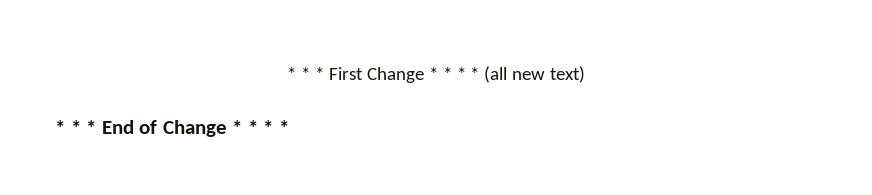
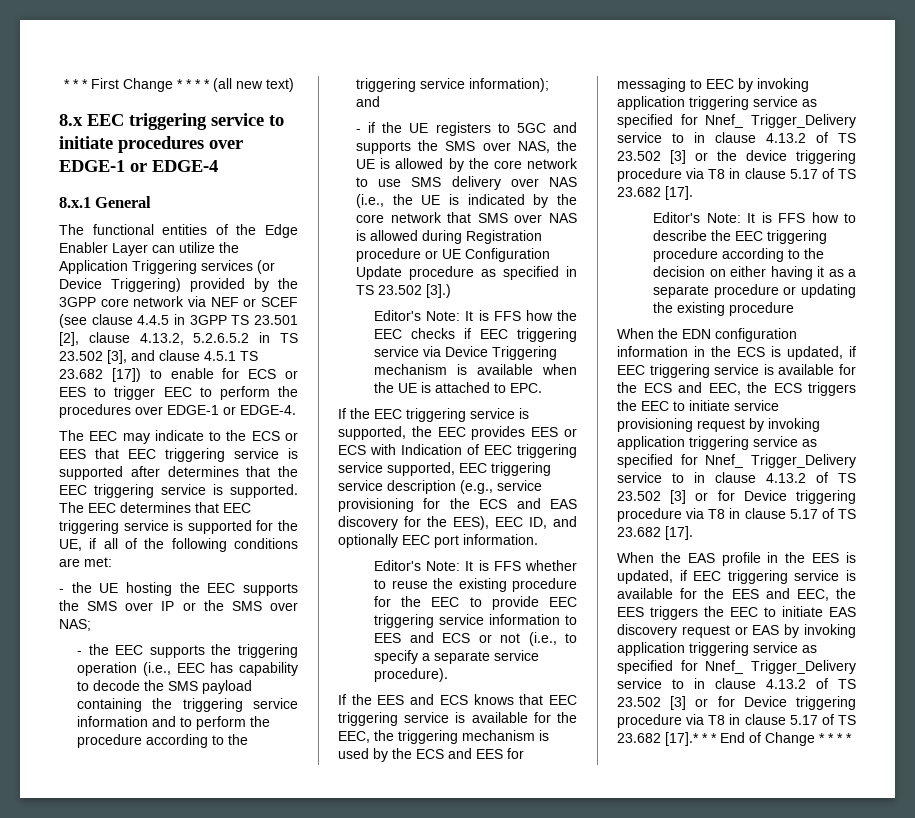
[55,120,65,134] * -> [59,113,284,130] [59,136,243,153] [59,160,218,172] [59,196,152,208] [59,224,298,238] [59,242,239,256] [59,260,275,274] [59,278,298,292] [59,296,298,307] [59,314,298,328] [59,332,298,346] [59,350,258,364] [59,368,298,382] [59,386,298,400] [59,404,296,418] [59,430,298,444] [59,448,298,462] [59,466,298,480] [59,484,298,498] [59,502,251,513] [59,520,298,534] [59,538,298,552] [59,557,112,567] [59,582,298,596] [59,600,298,611] [59,619,91,631] [77,644,298,658] [77,662,298,676] [77,680,253,694] [77,698,298,712] [77,716,271,730] [77,734,249,748] [356,78,550,92] [356,96,381,107] [356,122,577,136] [356,140,577,154] [356,158,578,172] [356,176,577,190] [356,194,577,208] [356,212,577,223] [356,230,543,244] [356,248,551,262] [356,266,577,280] [356,284,452,298] [374,310,577,321] [374,328,577,342] [374,346,558,360] [374,364,577,375] [374,382,543,393] [338,408,529,422] [338,426,577,440] [338,444,577,458] [338,462,551,476] [338,480,542,494] [338,498,577,512] [338,516,577,530] [338,534,538,548] [374,560,577,571] [374,578,577,592] [374,596,577,610] [374,614,577,628] [374,632,577,646] [374,650,540,664] [374,668,449,682] [338,694,577,705] [338,712,577,726] [338,730,549,744] [338,748,524,762] [617,78,809,92] [617,96,817,110] [617,114,856,128] [617,132,856,143] [617,150,856,164] [617,168,856,182] [617,186,693,200] [653,212,856,223] [653,230,828,244] [653,248,825,262] [653,266,856,280] [653,284,856,298] [653,302,795,316] [617,328,797,342] [617,346,856,360] [617,364,856,378] [617,382,856,396] [617,400,779,411] [617,418,820,432] [617,436,817,450] [617,454,856,468] [617,472,856,483] [617,490,856,504] [617,508,856,522] [617,526,693,540] [617,552,856,566] [617,570,856,584] [617,588,856,601] [617,606,856,620] [617,624,856,638] [617,642,817,656] [617,660,856,674] [617,678,856,689] [617,696,856,710] [617,714,856,728] [617,732,699,746] 8.x EEC triggering service to initiate procedures over EDGE-1 or EDGE-4 // 8.x.1 General // The functional entities of the Edge Enabler Layer can utilize the Application Triggering services (or Device Triggering) provided by the 3GPP core network via NEF or SCEF (see clause 4.4.5 in 3GPP TS 23.501 [2], clause 4.13.2, 5.2.6.5.2 in TS 23.502 [3], and clause 4.5.1 TS 23.682 [17]) to enable for ECS or EES to trigger EEC to perform the procedures over EDGE-1 or EDGE-4. // The EEC may indicate to the ECS or EES that EEC triggering service is supported after determines that the EEC triggering service is supported. The EEC determines that EEC triggering service is supported for the UE, if all of the following conditions are met: // - the UE hosting the EEC supports the SMS over IP or the SMS over NAS; // - the EEC supports the triggering operation (i.e., EEC has capability to decode the SMS payload containing the triggering service information and to perform the procedure according to the triggering service information); and // - if the UE registers to 5GC and supports the SMS over NAS, the UE is allowed by the core network to use SMS delivery over NAS (i.e., the UE is indicated by the core network that SMS over NAS is allowed during Registration procedure or UE Configuration Update procedure as specified in TS 23.502 [3].) // Editor's Note: It is FFS how the EEC checks if EEC triggering service via Device Triggering mechanism is available when the UE is attached to EPC. // If the EEC triggering service is supported, the EEC provides EES or ECS with Indication of EEC triggering service supported, EEC triggering service description (e.g., service provisioning for the ECS and EAS discovery for the EES), EEC ID, and optionally EEC port information. // Editor's Note: It is FFS whether to reuse the existing procedure for the EEC to provide EEC triggering service information to EES and ECS or not (i.e., to specify a separate service procedure). // If the EES and ECS knows that EEC triggering service is available for the EEC, the triggering mechanism is used by the ECS and EES for messaging to EEC by invoking application triggering service as specified for Nnef_ Trigger_Delivery service to in clause 4.13.2 of TS 23.502 [3] or the device triggering procedure via T8 in clause 5.17 of TS 23.682 [17]. // Editor's Note: It is FFS how to describe the EEC triggering procedure according to the decision on either having it as a separate procedure or updating the existing procedure // When the EDN configuration information in the ECS is updated, if EEC triggering service is available for the ECS and EEC, the ECS triggers the EEC to initiate service provisioning request by invoking application triggering service as specified for Nnef_ Trigger_Delivery service to in clause 4.13.2 of TS 23.502 [3] or for Device triggering procedure via T8 in clause 5.17 of TS 23.682 [17]. // When the EAS profile in the EES is updated, if EEC triggering service is available for the EES and EEC, the EES triggers the EEC to initiate EAS discovery request or EAS by invoking application triggering service as specified for Nnef_ Trigger_Delivery service to in clause 4.13.2 of TS 23.502 [3] or for Device triggering procedure via T8 in clause 5.17 of TS 23.682 [17].*

